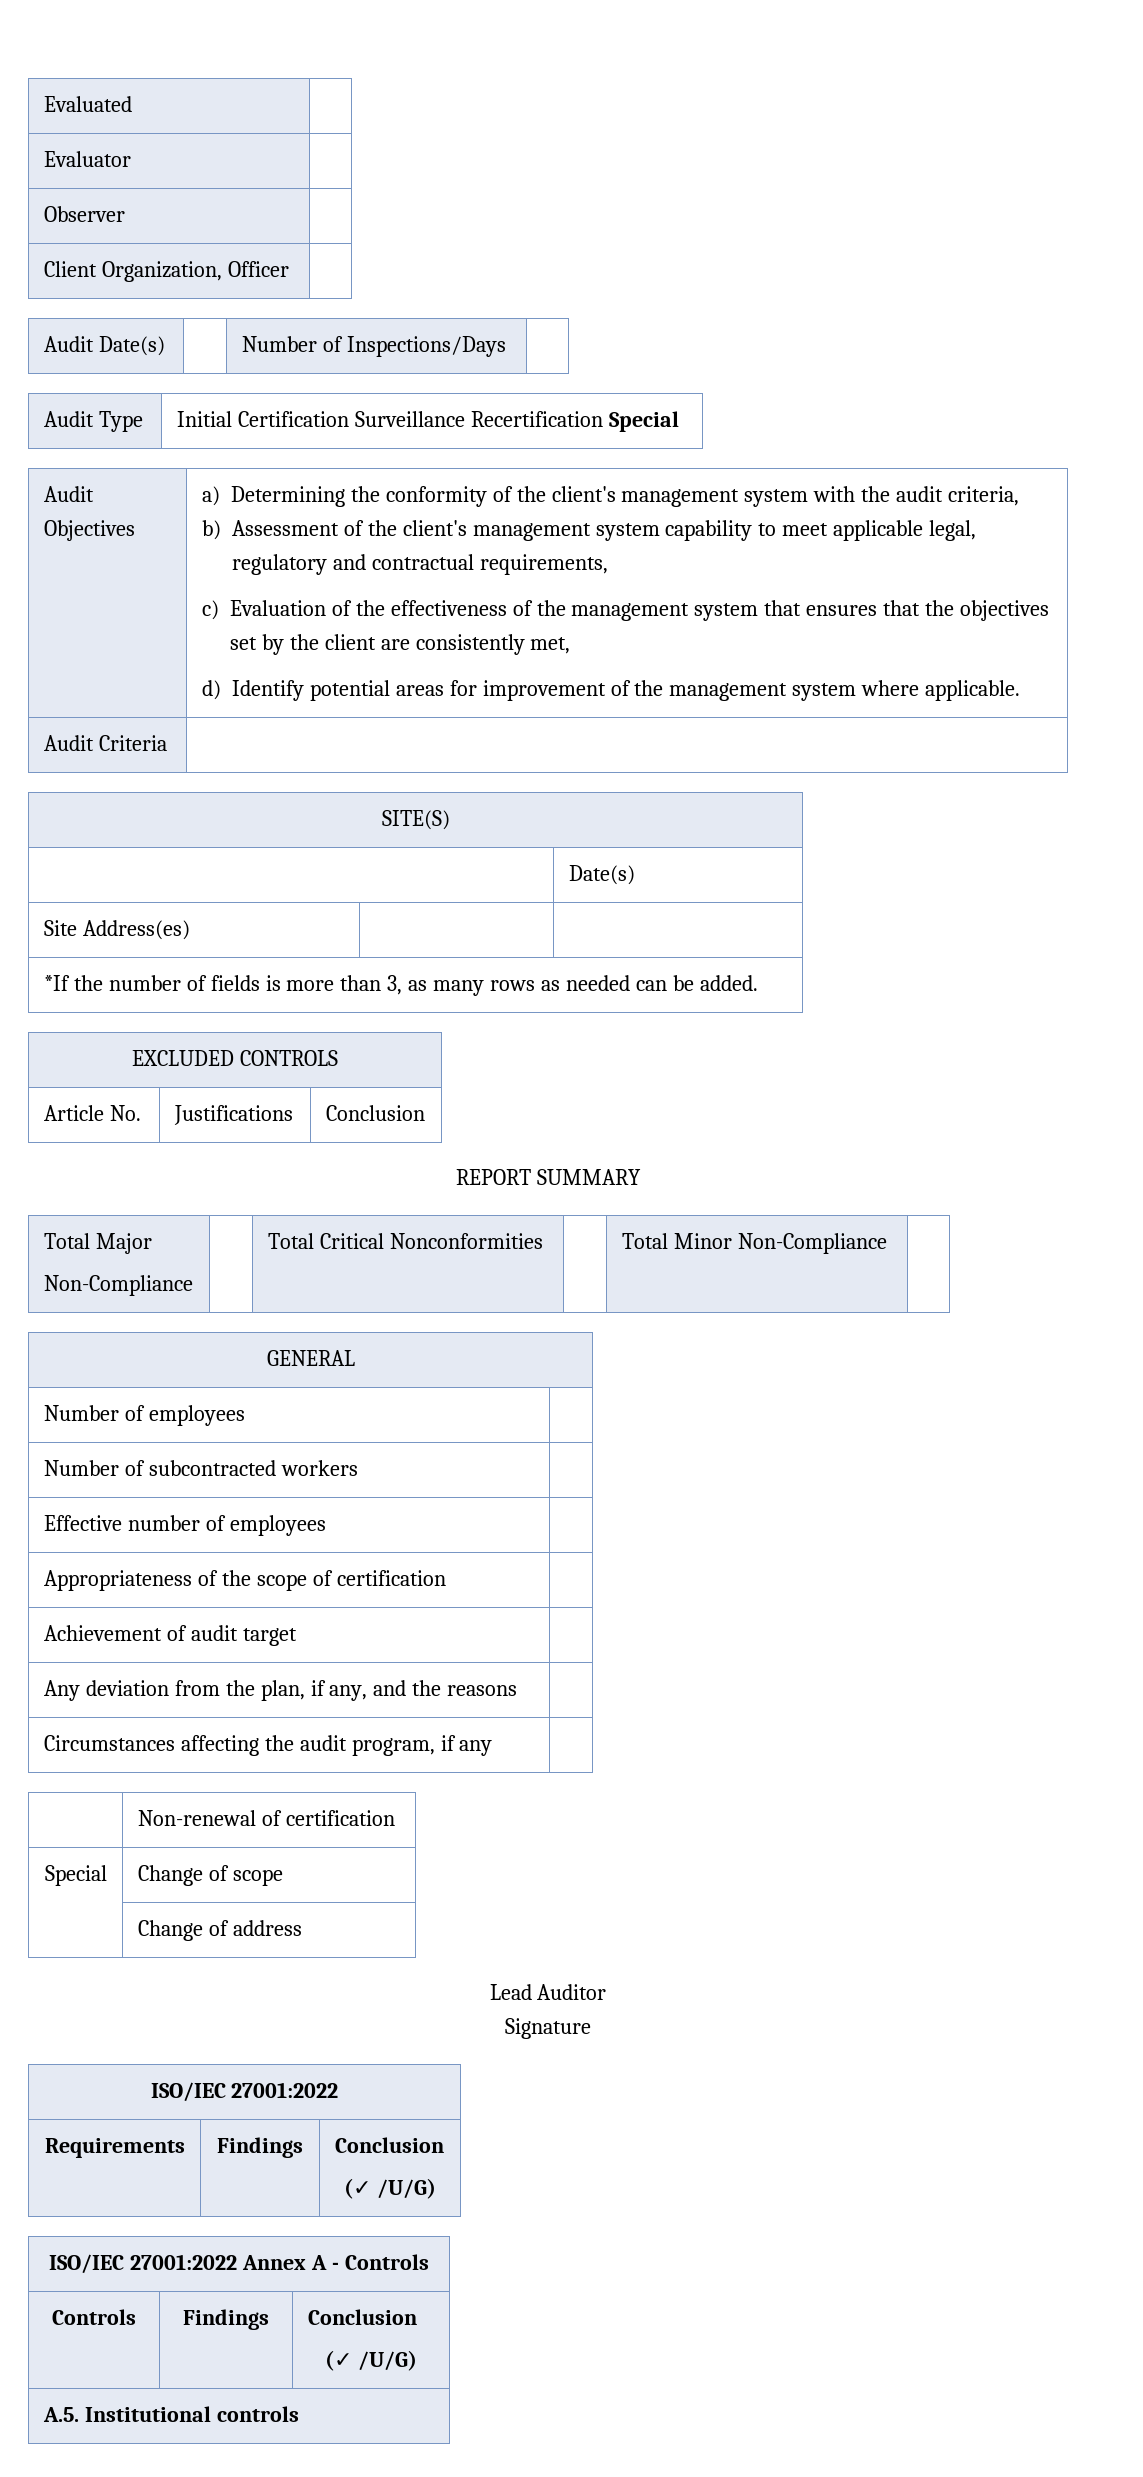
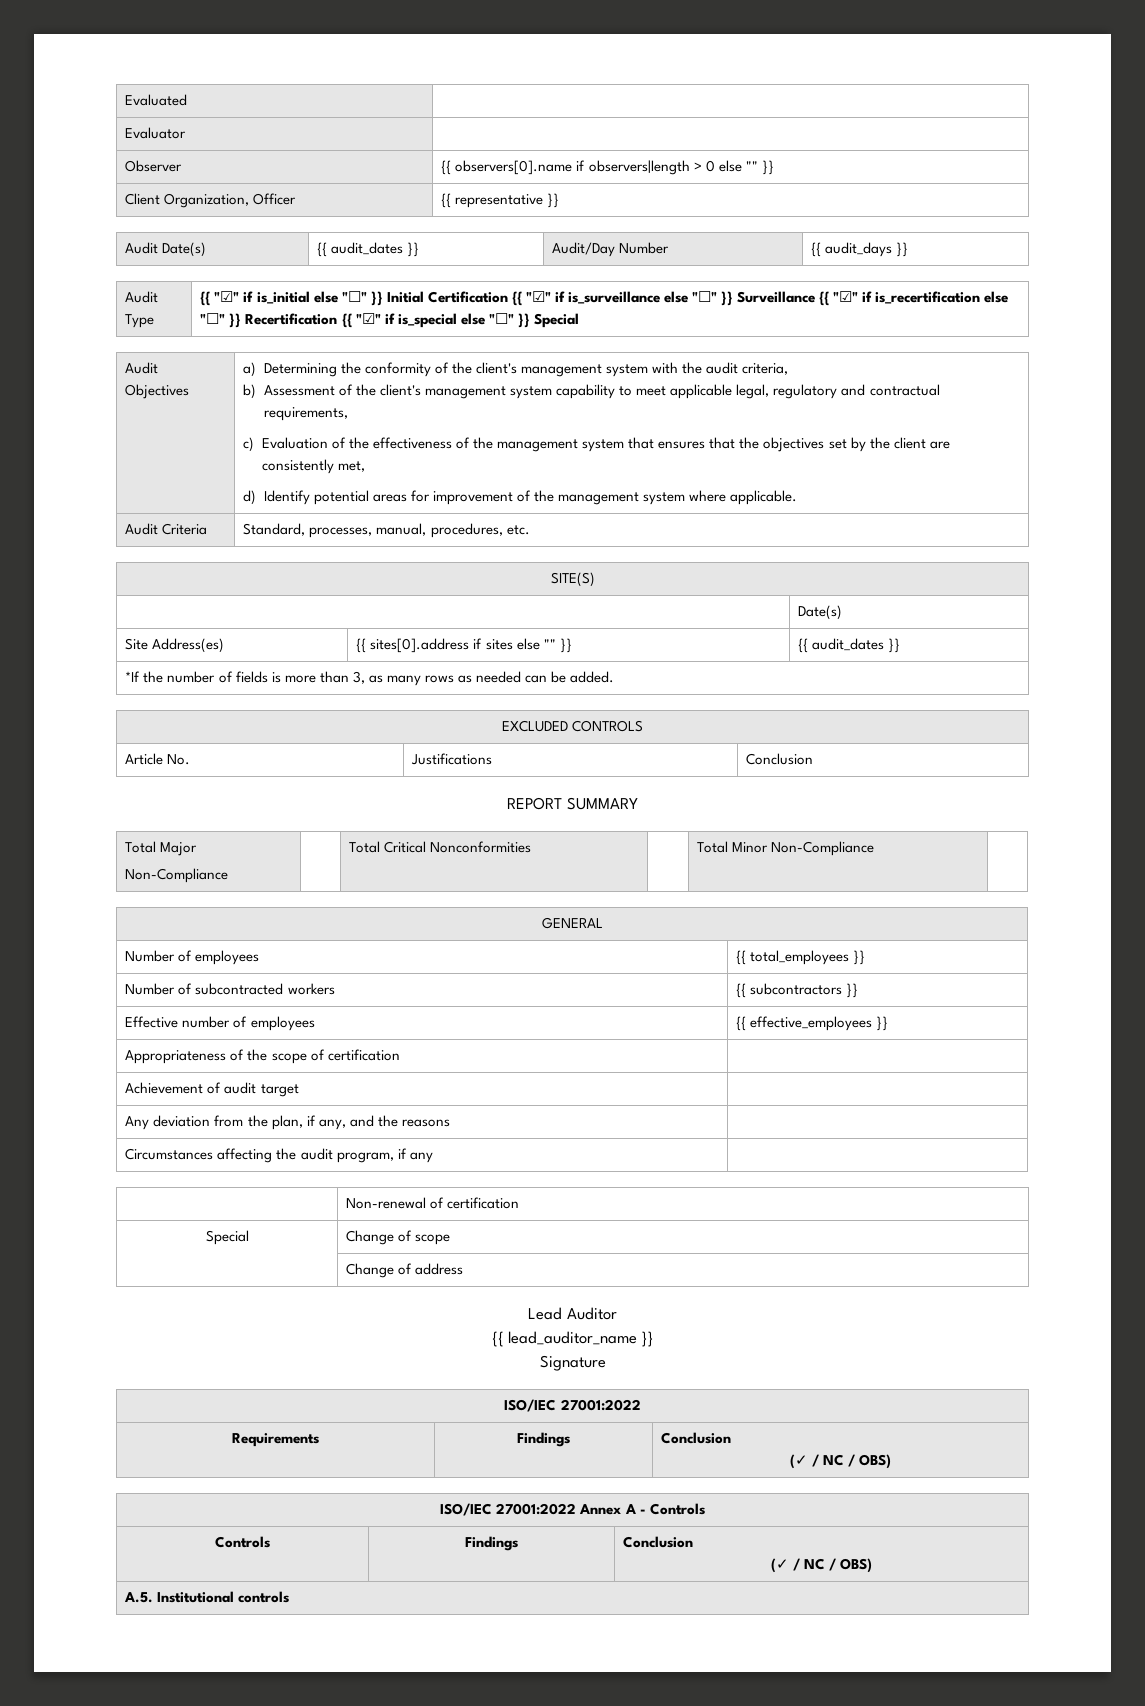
(125, 214) none -> [441,160,774,175] {{ observers[0].name if observers|length > 0 else "" }}
(289, 269) none -> [441,193,560,208] {{ representative }}
[241,336,506,357] [43,411,143,432] [176,411,603,427] | Number of Inspections/Days | // Audit Type | Initial Certification Surveillance Recertification -> [317,242,420,257] [552,242,670,257] [811,242,909,257] [125,291,159,303] [125,314,155,328] [200,291,1009,306] [200,313,530,328] {{ audit_dates }} | Audit/Day Number | {{ audit_days }} // Audit Type | {{ "☑" if is_initial else "☐" }} Initial Certification {{ "☑" if is_surveillance else "☐" }} Surveillance {{ "☑" if is_recertification else "☐" }} Recertification {{ "☑" if is_special else "☐" }}
(167, 743) none -> [243,523,530,538] Standard, processes, manual, procedures, etc.
(190, 930) | -> [356,638,572,653] [798,638,901,653] {{ sites[0].address if sites else "" }} | {{ audit_dates }}
(245, 1415) none -> [736,950,866,965] {{ total_employees }}
(358, 1468) none -> [736,983,859,998] {{ subcontractors }}
(326, 1525) none -> [736,1016,889,1031] {{ effective_employees }}
(607, 1992) none -> [491,1331,654,1347] // {{ lead_auditor_name }}
[376,2178,436,2199] /U/G) -> [811,1454,892,1469] / NC / OBS)
[357,2350,417,2371] /U/G) -> [792,1558,873,1573] / NC / OBS)

